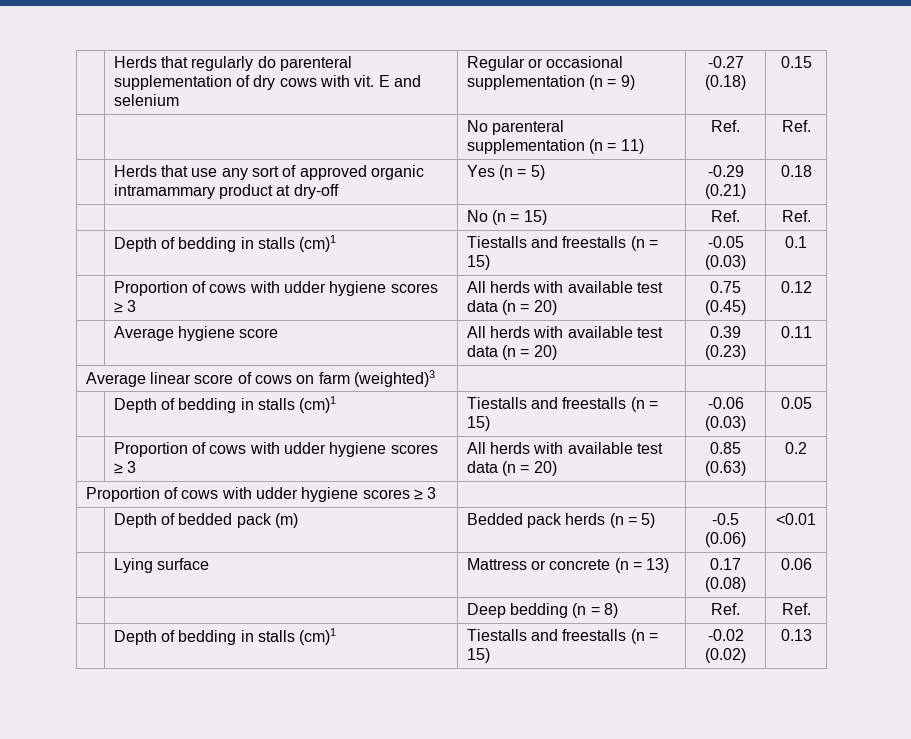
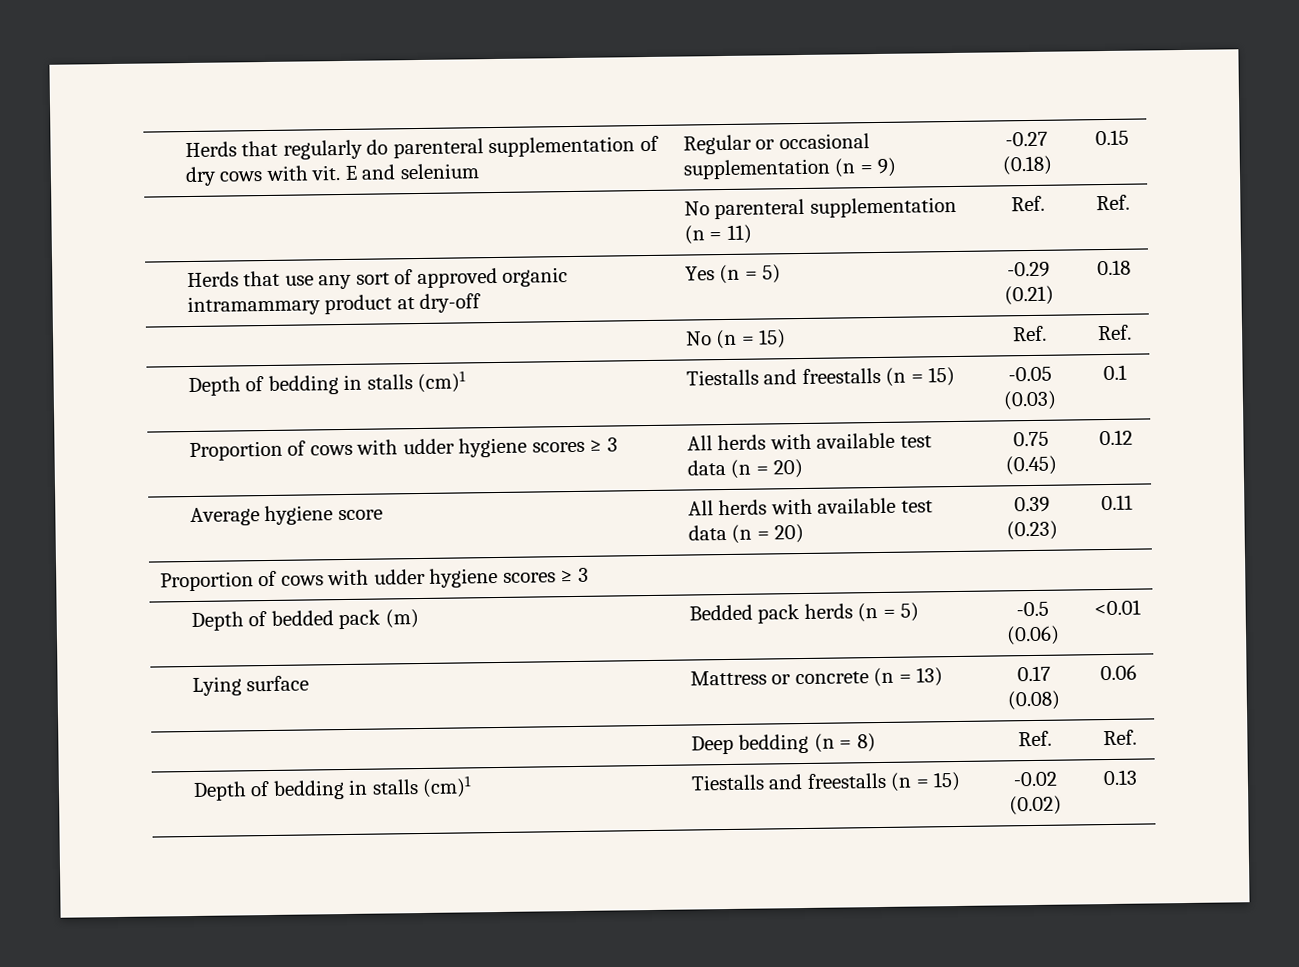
[85,370,435,387] [113,396,337,413] [466,397,659,412] [466,416,490,431] [707,397,744,409] [705,416,746,431] [780,397,812,409] [113,442,438,457] [113,461,137,474] [466,442,664,454] [466,461,557,476] [710,442,741,454] [705,461,746,476] [785,442,807,454] // Average linear score of cows on farm (weighted)3 | | | // | Depth of bedding in stalls (cm)1 | Tiestalls and freestalls (n = 15) | -0.06 (0.03) | 0.05 // | Proportion of cows with udder hygiene scores ≥ 3 | All herds with available test data (n = 20) | 0.85 (0.63) | 0.2 -> (1133, 502) none

